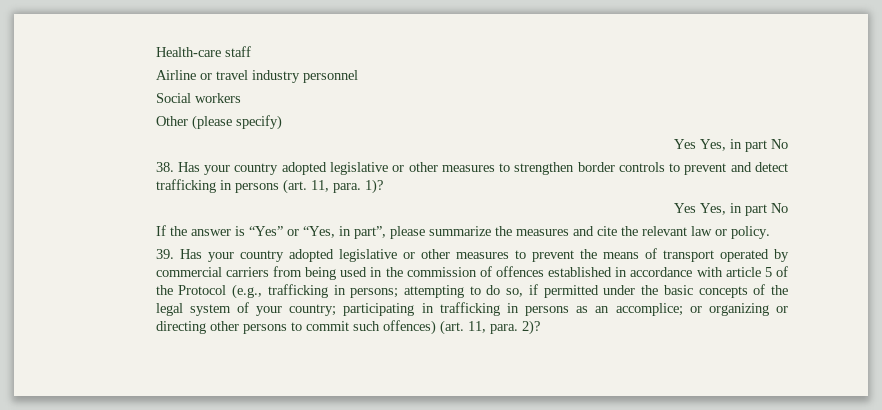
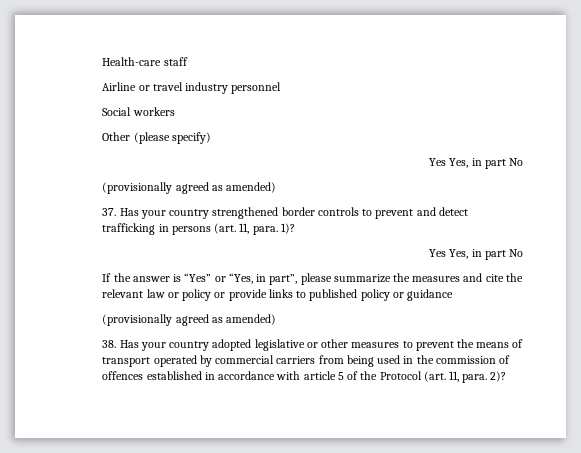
[155,162,575,175] 38. Has your country adopted legislative or other measures to strengthen -> [102,182,277,194] [102,207,279,219] (provisionally agreed as amended) // 37. Has your country strengthened
[730,226,770,239] [155,249,174,259] policy. // 39. -> [182,289,454,301] [102,314,277,326] [102,340,117,348] policy or provide links to published policy or guidance // (provisionally agreed as amended) // 38.
[232,284,788,299] [155,302,788,316] [155,320,436,335] (e.g., trafficking in persons; attempting to do so, if permitted under the basic concepts of the legal system of your country; participating in trafficking in persons as an accomplice; or organizing or directing other persons to commit such offences) -> (422, 375) none

